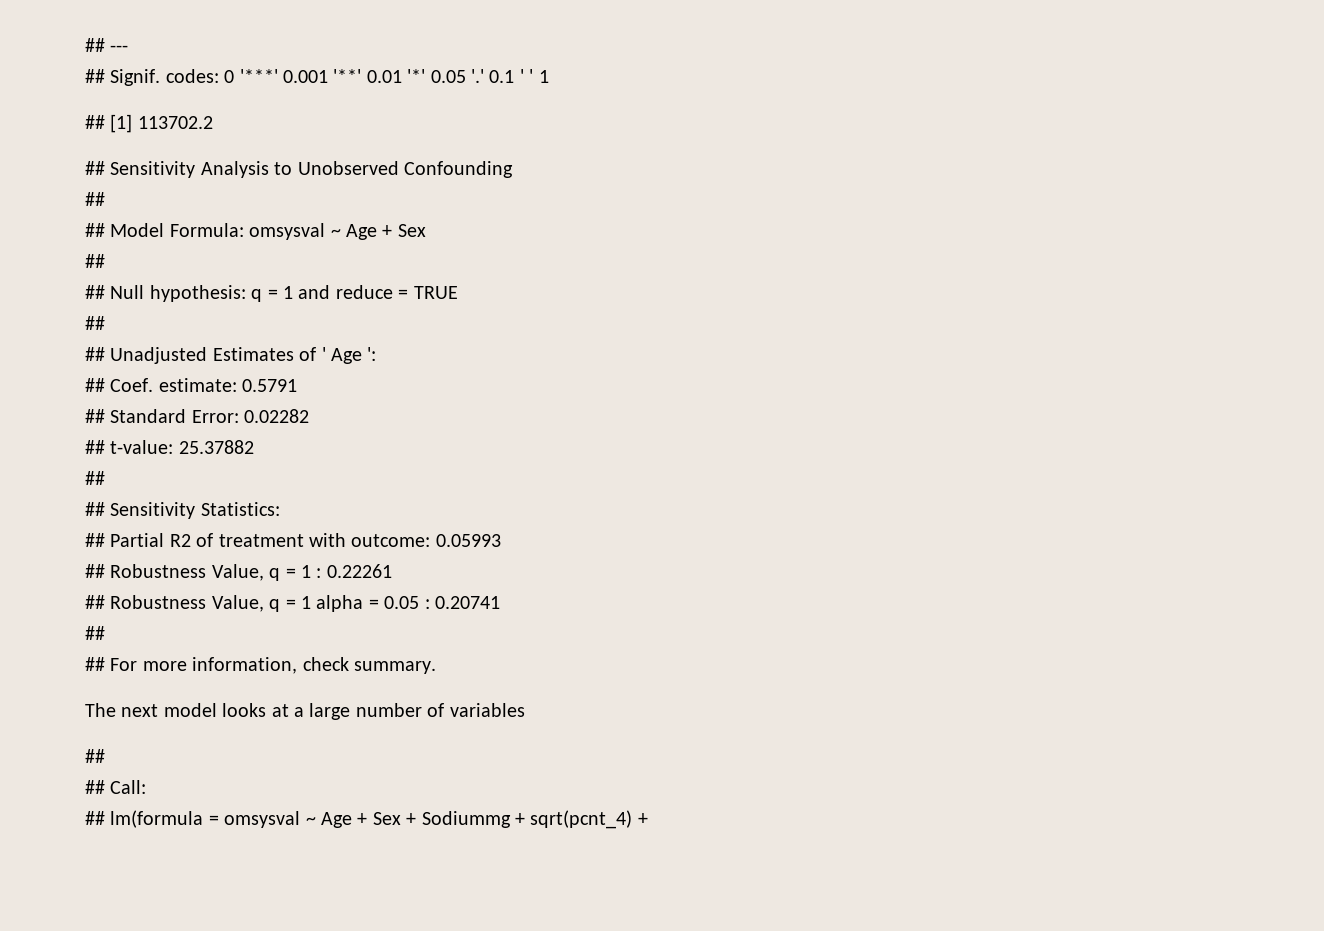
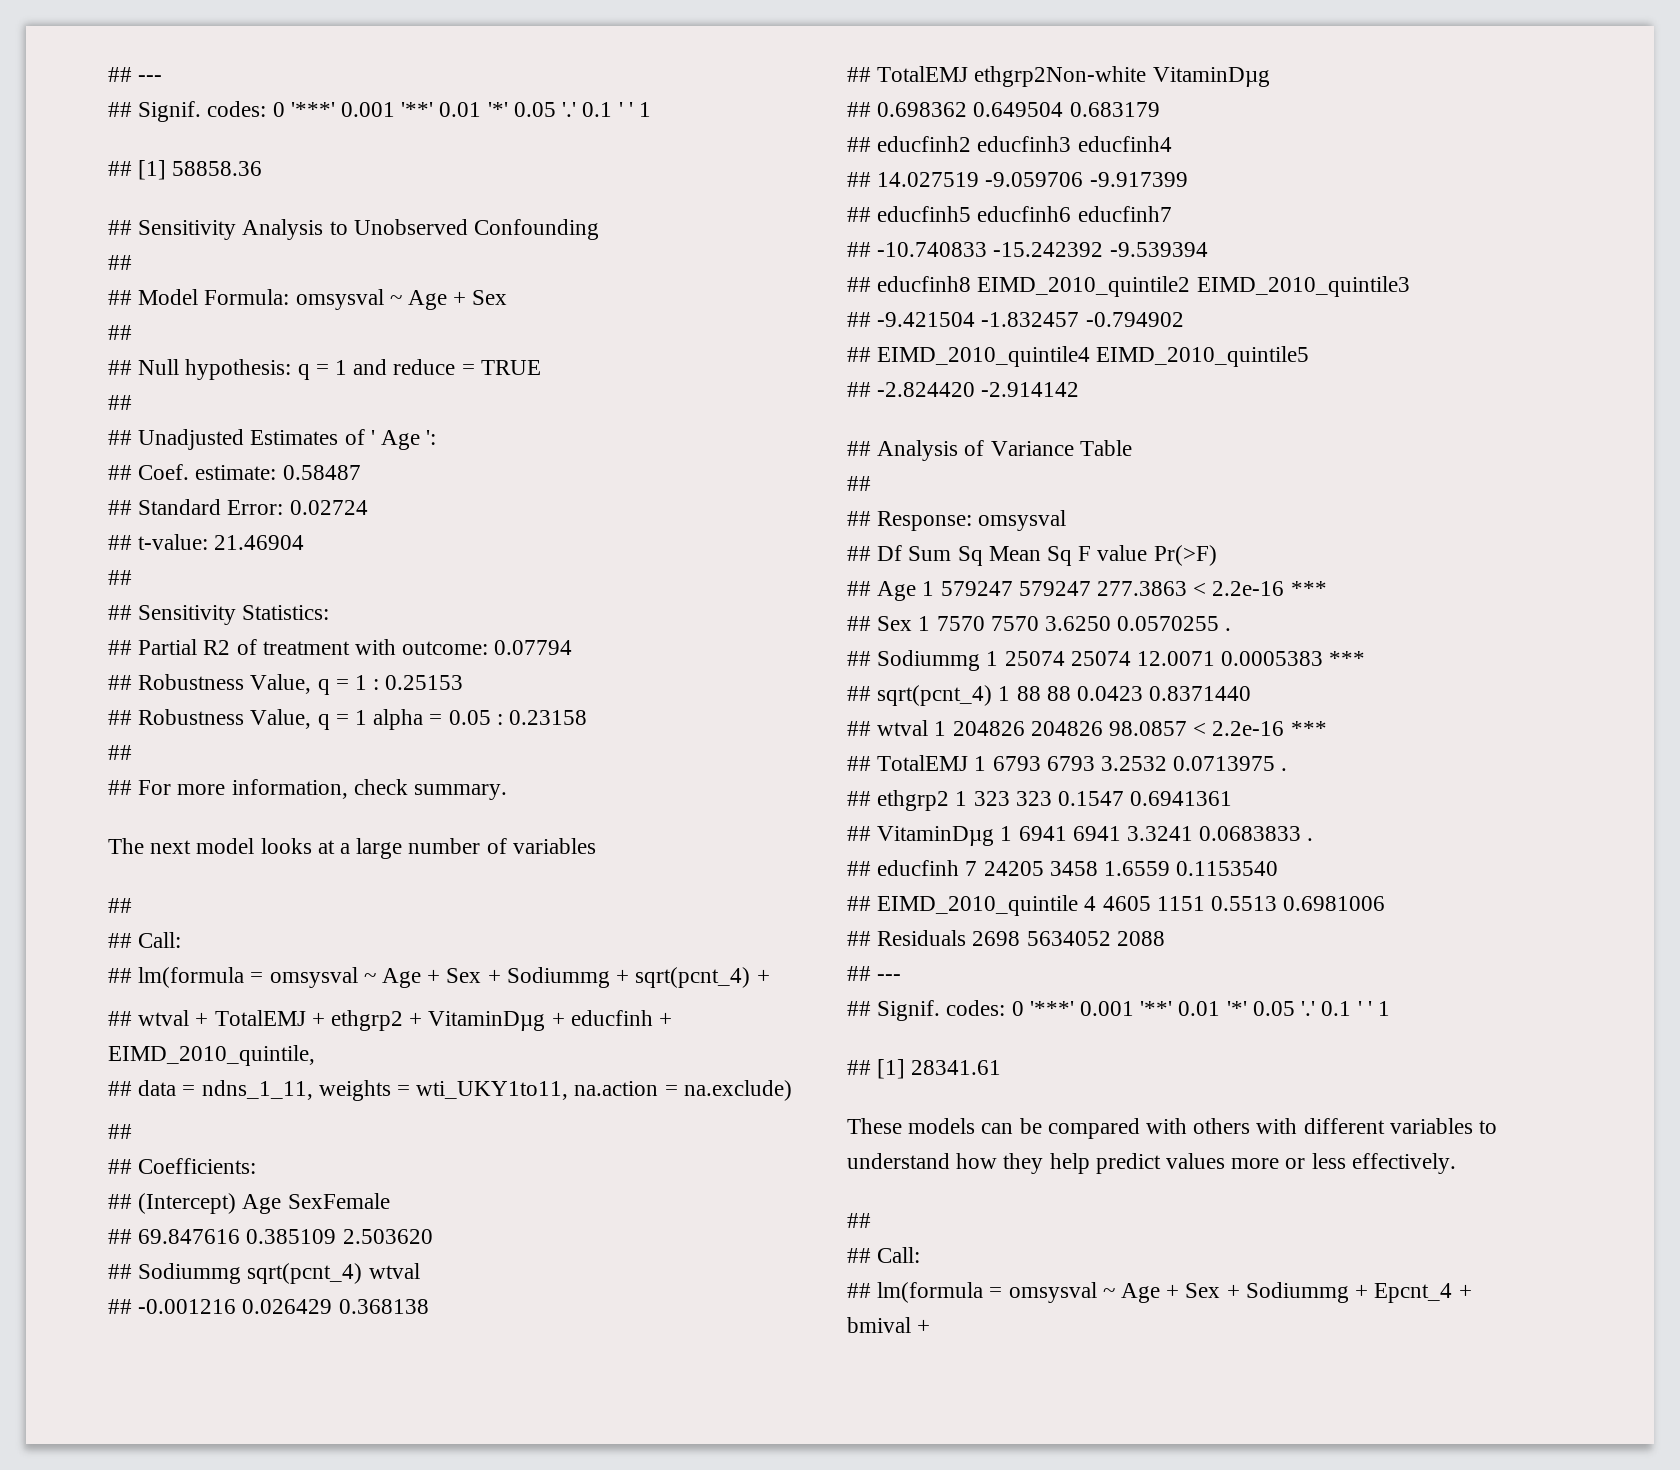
[137,116,213,129] 113702.2 -> [172,161,263,176] 58858.36
[242,379,298,392] 0.5791 -> [282,465,361,480] 0.58487
[244,409,310,423] 0.02282 -> [289,500,368,515] 0.02724
[178,440,254,454] 25.37882 -> [214,535,305,550] 21.46904
[435,534,501,547] 0.05993 -> [494,640,573,655] 0.07794
[326,564,392,578] 0.22261 -> [385,675,464,690] 0.25153
[434,596,500,609] 0.20741 -> [509,710,588,725] 0.23158
(648, 819) none -> [108,1010,673,1031] [108,1045,315,1066] [108,1080,792,1101] [108,1124,132,1139] [108,1158,257,1174] [108,1193,390,1214] [108,1229,433,1244] [108,1263,420,1284] [108,1299,429,1314] [847,66,1270,87] [847,102,1160,117] [847,136,1172,152] [847,172,1188,187] [847,206,1172,222] [847,242,1208,257] [847,276,1410,297] [847,312,1184,327] [847,346,1310,367] [847,382,1080,397] [847,440,1132,461] [847,476,871,491] [847,510,1067,531] [847,545,1217,566] [847,581,1327,601] [847,616,1232,631] [847,650,1366,671] [847,685,1252,706] [847,720,1327,736] [847,755,1288,771] [847,790,1233,811] [847,826,1314,846] [847,860,1279,876] [847,895,1386,916] [847,930,1165,946] [847,966,902,981] [847,1000,1390,1021] [847,1059,1002,1079] [847,1118,1498,1139] [847,1153,1456,1174] [847,1213,871,1228] [847,1247,921,1263] [847,1282,1472,1303] [847,1317,931,1333] // ## wtval + TotalEMJ + ethgrp2 + VitaminDµg + educfinh + EIMD_2010_quintile, // ## data = ndns_1_11, weights = wti_UKY1to11, na.action = na.exclude) // ## // ## Coefficients: // ## (Intercept) Age SexFemale // ## 69.847616 0.385109 2.503620 // ## Sodiummg sqrt(pcnt_4) wtval // ## -0.001216 0.026429 0.368138 // ## TotalEMJ ethgrp2Non-white VitaminDµg // ## 0.698362 0.649504 0.683179 // ## educfinh2 educfinh3 educfinh4 // ## 14.027519 -9.059706 -9.917399 // ## educfinh5 educfinh6 educfinh7 // ## -10.740833 -15.242392 -9.539394 // ## educfinh8 EIMD_2010_quintile2 EIMD_2010_quintile3 // ## -9.421504 -1.832457 -0.794902 // ## EIMD_2010_quintile4 EIMD_2010_quintile5 // ## -2.824420 -2.914142 // ## Analysis of Variance Table // ## // ## Response: omsysval // ## Df Sum Sq Mean Sq F value Pr(>F) // ## Age 1 579247 579247 277.3863 < 2.2e-16 *** // ## Sex 1 7570 7570 3.6250 0.0570255 . // ## Sodiummg 1 25074 25074 12.0071 0.0005383 *** // ## sqrt(pcnt_4) 1 88 88 0.0423 0.8371440 // ## wtval 1 204826 204826 98.0857 < 2.2e-16 *** // ## TotalEMJ 1 6793 6793 3.2532 0.0713975 . // ## ethgrp2 1 323 323 0.1547 0.6941361 // ## VitaminDµg 1 6941 6941 3.3241 0.0683833 . // ## educfinh 7 24205 3458 1.6559 0.1153540 // ## EIMD_2010_quintile 4 4605 1151 0.5513 0.6981006 // ## Residuals 2698 5634052 2088 // ## --- // ## Signif. codes: 0 '***' 0.001 '**' 0.01 '*' 0.05 '.' 0.1 ' ' 1 // ## [1] 28341.61 // These models can be compared with others with different variables to understand how they help predict values more or less effectively. // ## // ## Call: // ## lm(formula = omsysval ~ Age + Sex + Sodiummg + Epcnt_4 + bmival +

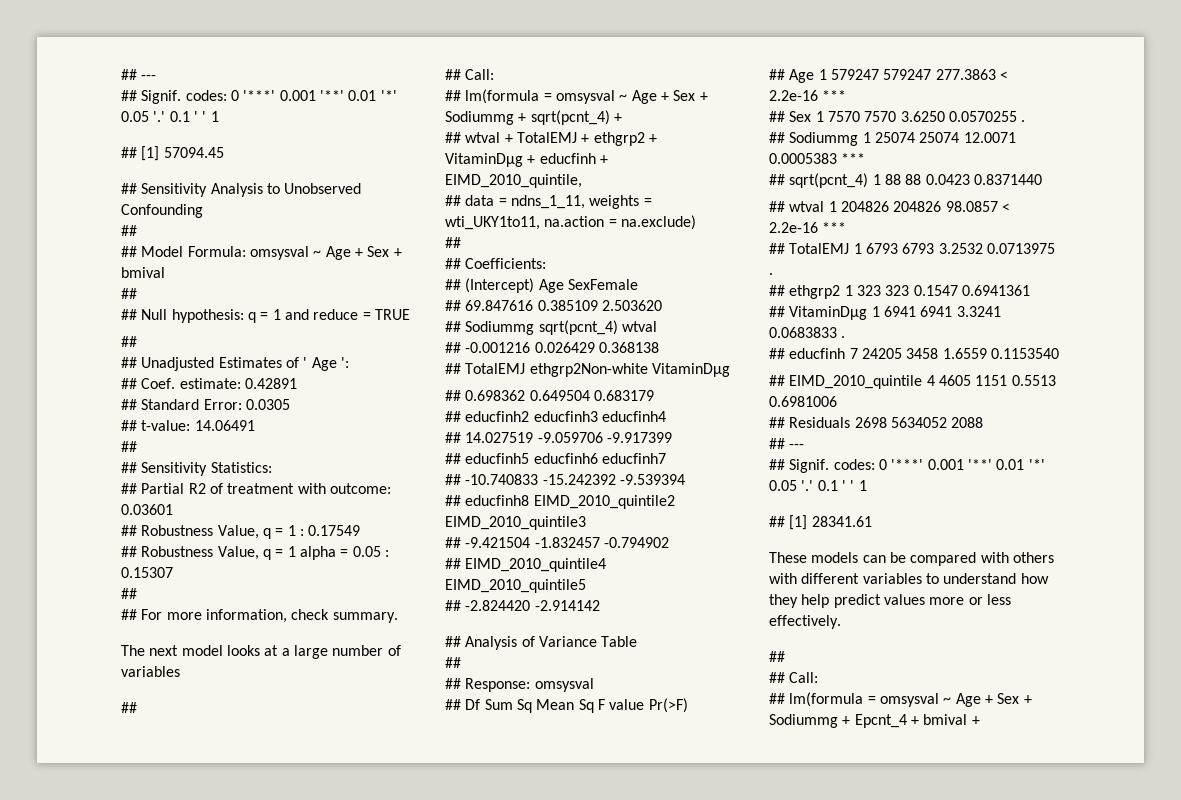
[172,161,263,176] 58858.36 -> [163,147,224,158] 57094.45
(508, 297) none -> [393,248,402,257] [121,267,165,278] + bmival
[282,465,361,480] 0.58487 -> [244,378,297,389] 0.42891
[289,500,368,515] 0.02724 -> [245,399,290,410] 0.0305
[214,535,305,550] 21.46904 -> [194,420,255,431] 14.06491
[494,640,573,655] 0.07794 -> [121,504,173,515] 0.03601
[385,675,464,690] 0.25153 -> [308,525,361,536] 0.17549
[509,710,588,725] 0.23158 -> [121,567,173,578] 0.15307

